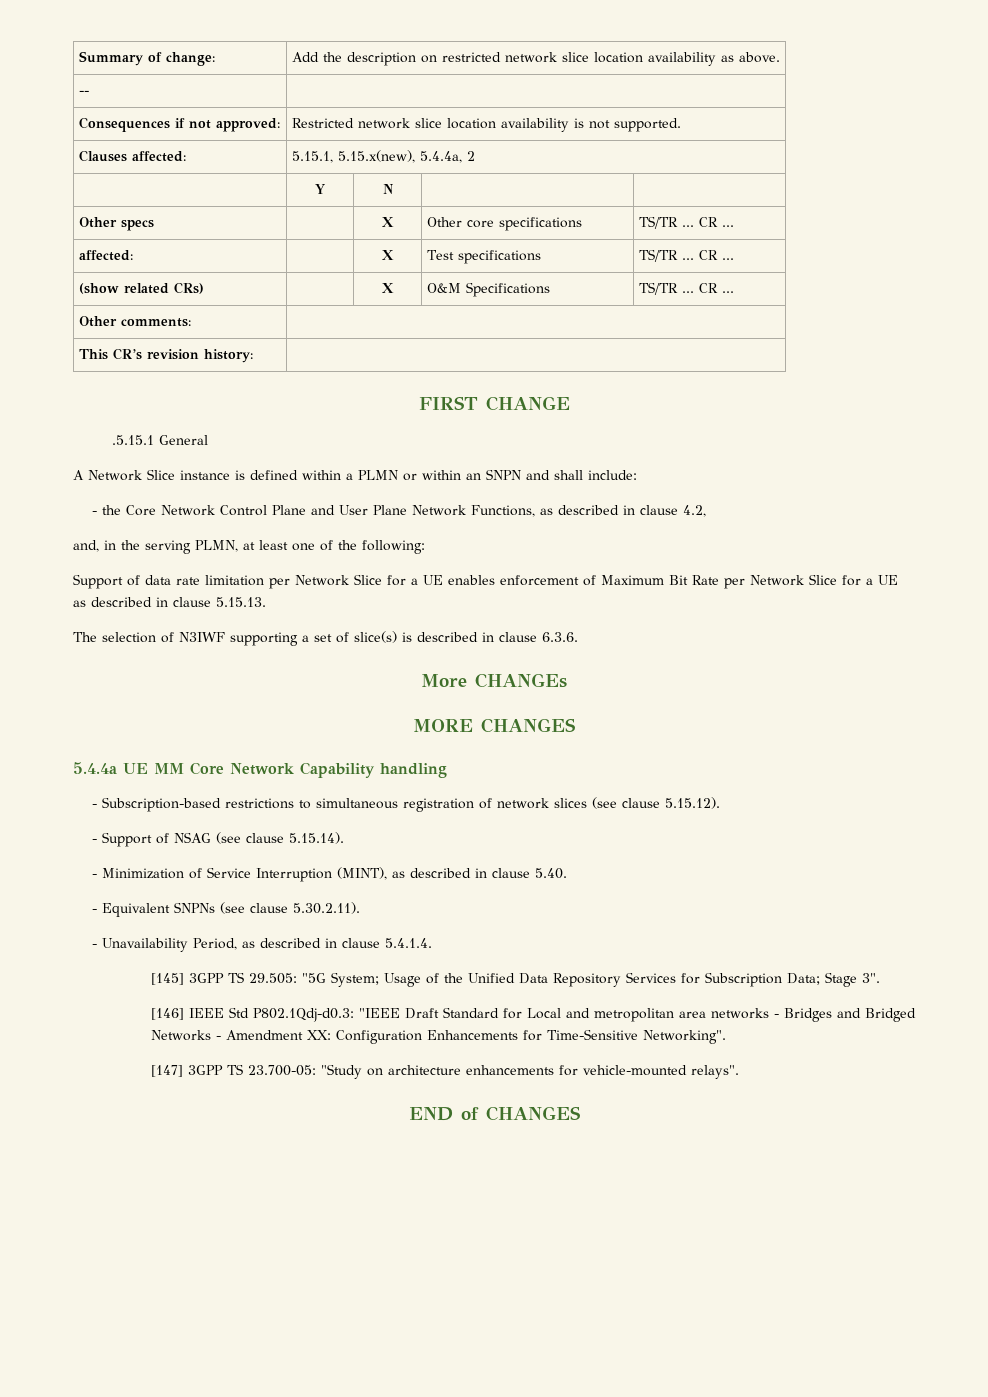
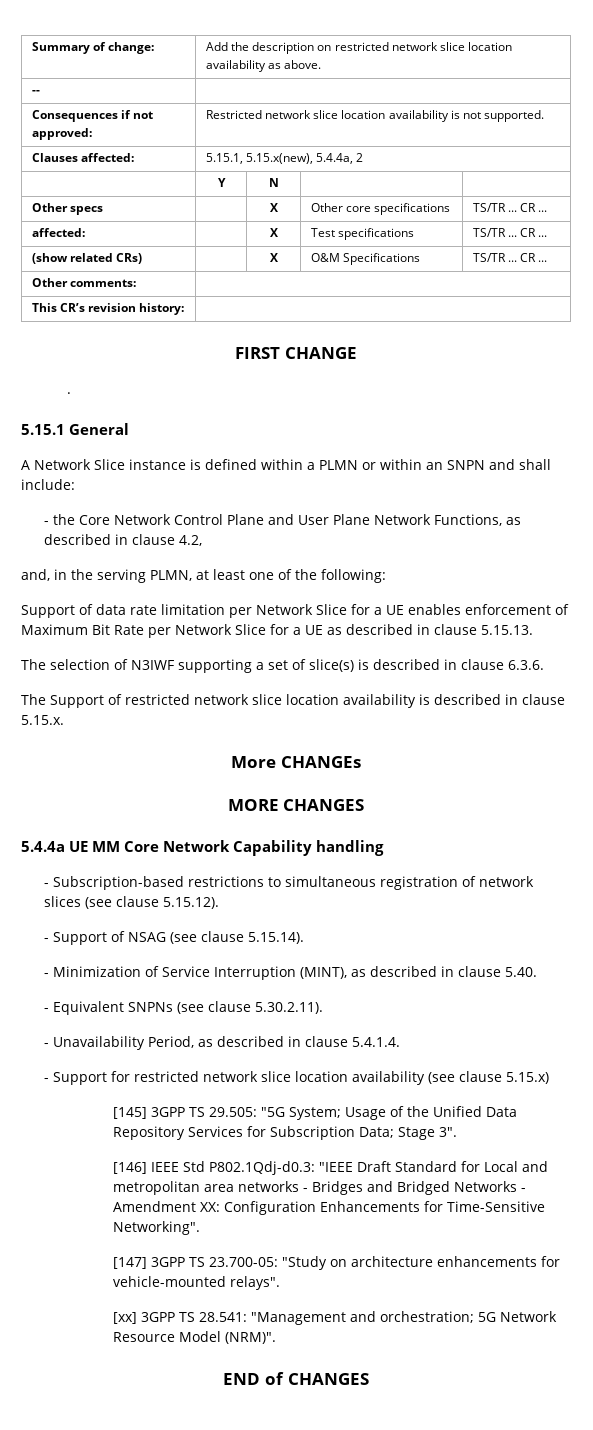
[111,435,154,445] .5.15.1 -> [66,392,71,394] [21,424,65,435] . // 5.15.1
(578, 637) none -> [21,694,565,708] [21,715,64,725] // The Support of restricted network slice location availability is described in clause 5.15.x.
(433, 943) none -> [43,1071,549,1085] // - Support for restricted network slice location availability (see clause 5.15.x)
(739, 1072) none -> [112,1311,557,1325] [112,1331,276,1344] // [xx] 3GPP TS 28.541: "Management and orchestration; 5G Network Resource Model (NRM)".

